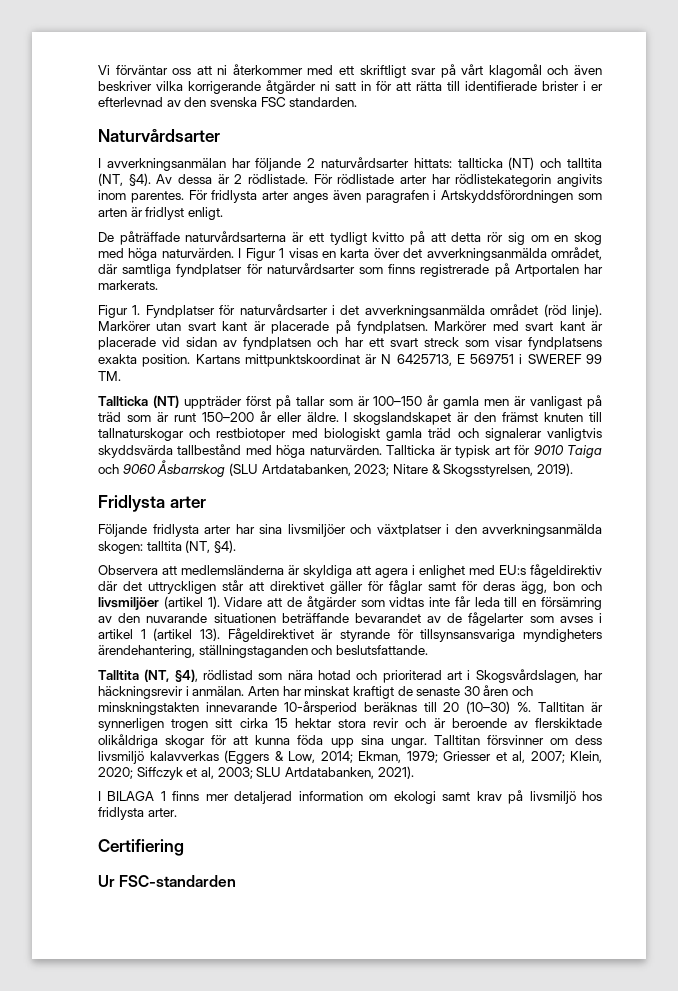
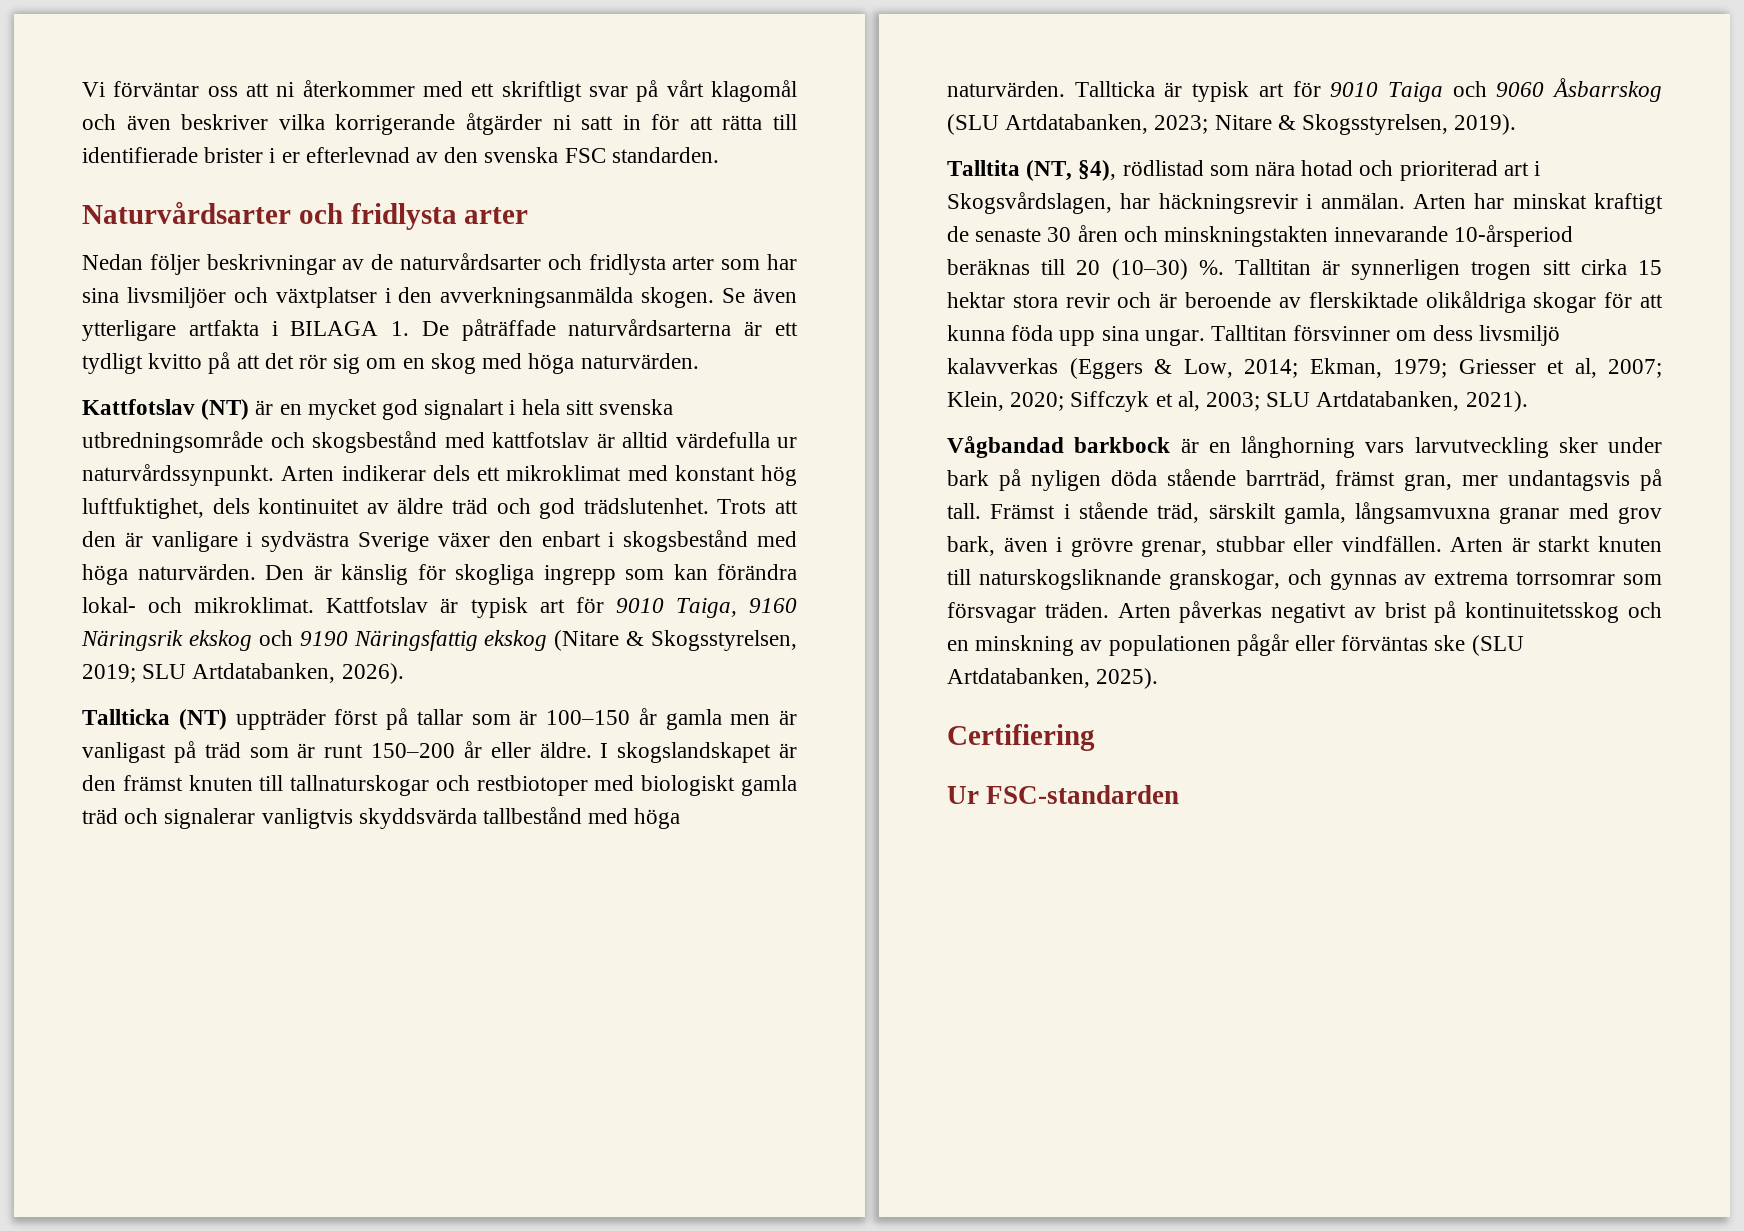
[98,157,602,171] [98,173,602,187] [98,190,603,203] [98,207,223,220] // I avverkningsanmälan har följande 2 naturvårdsarter hittats: tallticka (NT) och talltita (NT, §4). Av dessa är 2 rödlistade. För rödlistade arter har rödlistekategorin angivits inom parentes. För fridlysta arter anges även paragrafen i Artskyddsförordningen som arten är fridlyst enligt. // -> [298,203,529,230] [82,253,797,275] [82,287,798,308] [82,320,410,341] och fridlysta arter // Nedan följer beskrivningar av de naturvårdsarter och fridlysta arter som har sina livsmiljöer och växtplatser i den avverkningsanmälda skogen. Se även ytterligare artfakta i BILAGA 1.
[451,232,482,242] detta -> [264,353,294,369] det
[238,247,602,261] [98,263,603,277] [98,280,158,290] [98,304,602,318] [98,320,603,334] [98,337,602,350] [98,354,602,367] [98,371,121,381] I Figur 1 visas en karta över det avverkningsanmälda området, där samtliga fyndplatser för naturvårdsarter som finns registrerade på Artportalen har markerats. // Figur 1. Fyndplatser för naturvårdsarter i det avverkningsanmälda området (röd linje). Markörer utan svart kant är placerade på fyndplatsen. Markörer med svart kant är placerade vid sidan av fyndplatsen och har ett svart streck som visar fyndplatsens exakta position. Kartans mittpunktskoordinat är N 6425713, E 569751 i SWEREF 99 TM. -> [82,399,674,420] [82,431,797,453] [82,464,797,486] [82,498,799,519] [82,530,797,552] [82,564,797,585] [82,597,798,618] [81,630,797,651] [82,663,404,684] // Kattfotslav (NT) är en mycket god signalart i hela sitt svenska utbredningsområde och skogsbestånd med kattfotslav är alltid värdefulla ur naturvårdssynpunkt. Arten indikerar dels ett mikroklimat med konstant hög luftfuktighet, dels kontinuitet av äldre träd och god trädslutenhet. Trots att den är vanligare i sydvästra Sverige växer den enbart i skogsbestånd med höga naturvärden. Den är känslig för skogliga ingrepp som kan förändra lokal- och mikroklimat. Kattfotslav är typisk art för 9010 Taiga, 9160 Näringsrik ekskog och 9190 Näringsfattig ekskog (Nitare & Skogsstyrelsen, 2019; SLU Artdatabanken, 2026).
[98,495,206,512] [98,524,602,537] [98,540,236,554] [98,564,602,578] [98,580,602,594] [98,596,602,610] [98,612,602,626] [98,628,602,642] [98,645,428,658] // Fridlysta arter // Följande fridlysta arter har sina livsmiljöer och växtplatser i den avverkningsanmälda skogen: talltita (NT, §4). // Observera att medlemsländerna är skyldiga att agera i enlighet med EU:s fågeldirektiv där det uttryckligen står att direktivet gäller för fåglar samt för deras ägg, bon och livsmiljöer (artikel 1). Vidare att de åtgärder som vidtas inte får leda till en försämring av den nuvarande situationen beträffande bevarandet av de fågelarter som avses i artikel 1 (artikel 13). Fågeldirektivet är styrande för tillsynsansvariga myndigheters ärendehantering, ställningstaganden och beslutsfattande. -> (1517, 124) none
[98,790,602,804] [98,807,177,820] I BILAGA 1 finns mer detaljerad information om ekologi samt krav på livsmiljö hos fridlysta arter. -> [947,436,1662,458] [947,469,1662,491] [947,502,1662,524] [947,536,1662,557] [947,569,1662,590] [947,601,1662,623] [947,634,1524,656] [947,668,1159,689] Vågbandad barkbock är en långhorning vars larvutveckling sker under bark på nyligen döda stående barrträd, främst gran, mer undantagsvis på tall. Främst i stående träd, särskilt gamla, långsamvuxna granar med grov bark, även i grövre grenar, stubbar eller vindfällen. Arten är starkt knuten till naturskogsliknande granskogar, och gynnas av extrema torrsomrar som försvagar träden. Arten påverkas negativt av brist på kontinuitetsskog och en minskning av populationen pågår eller förväntas ske (SLU Artdatabanken, 2025).

